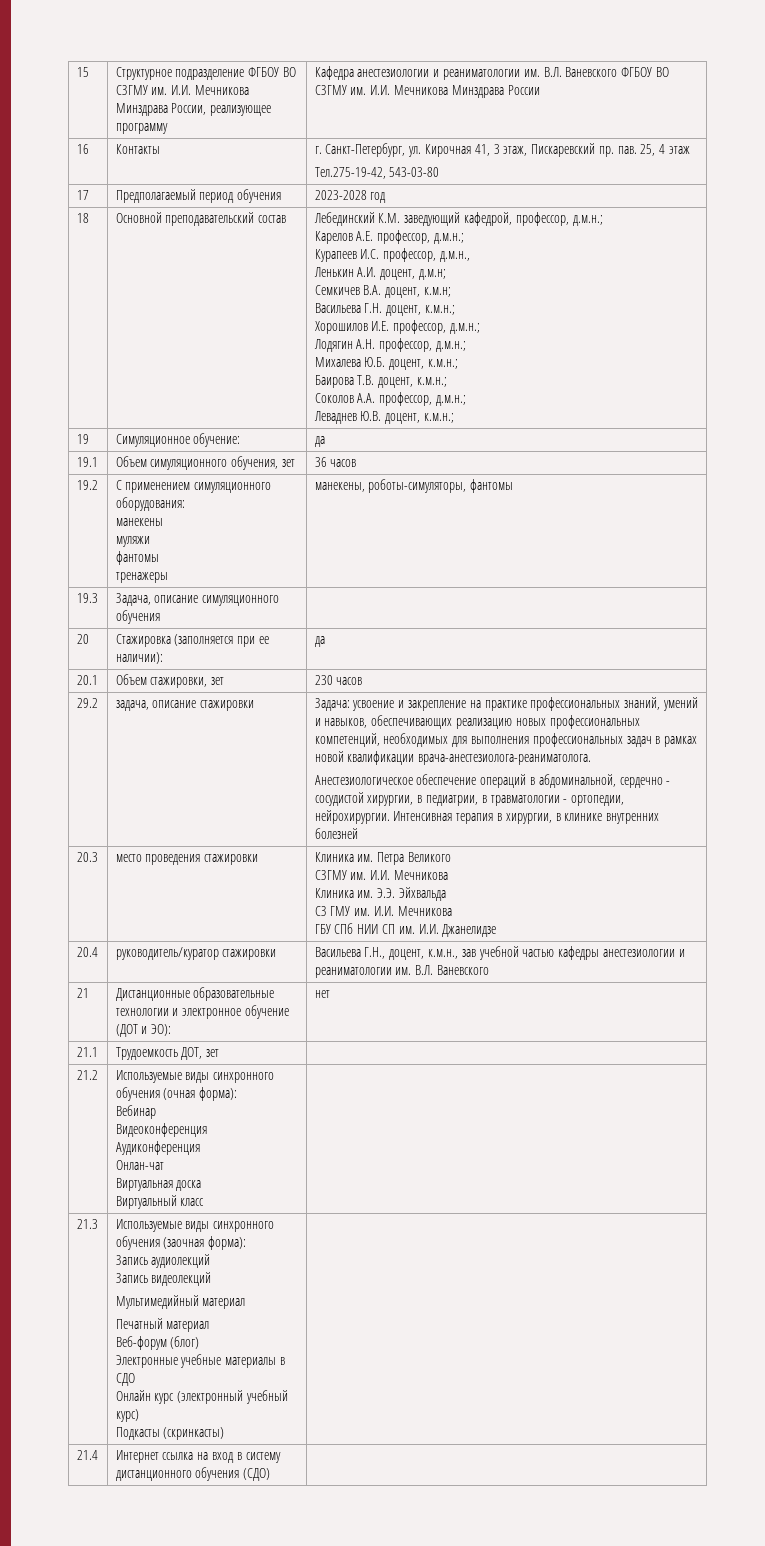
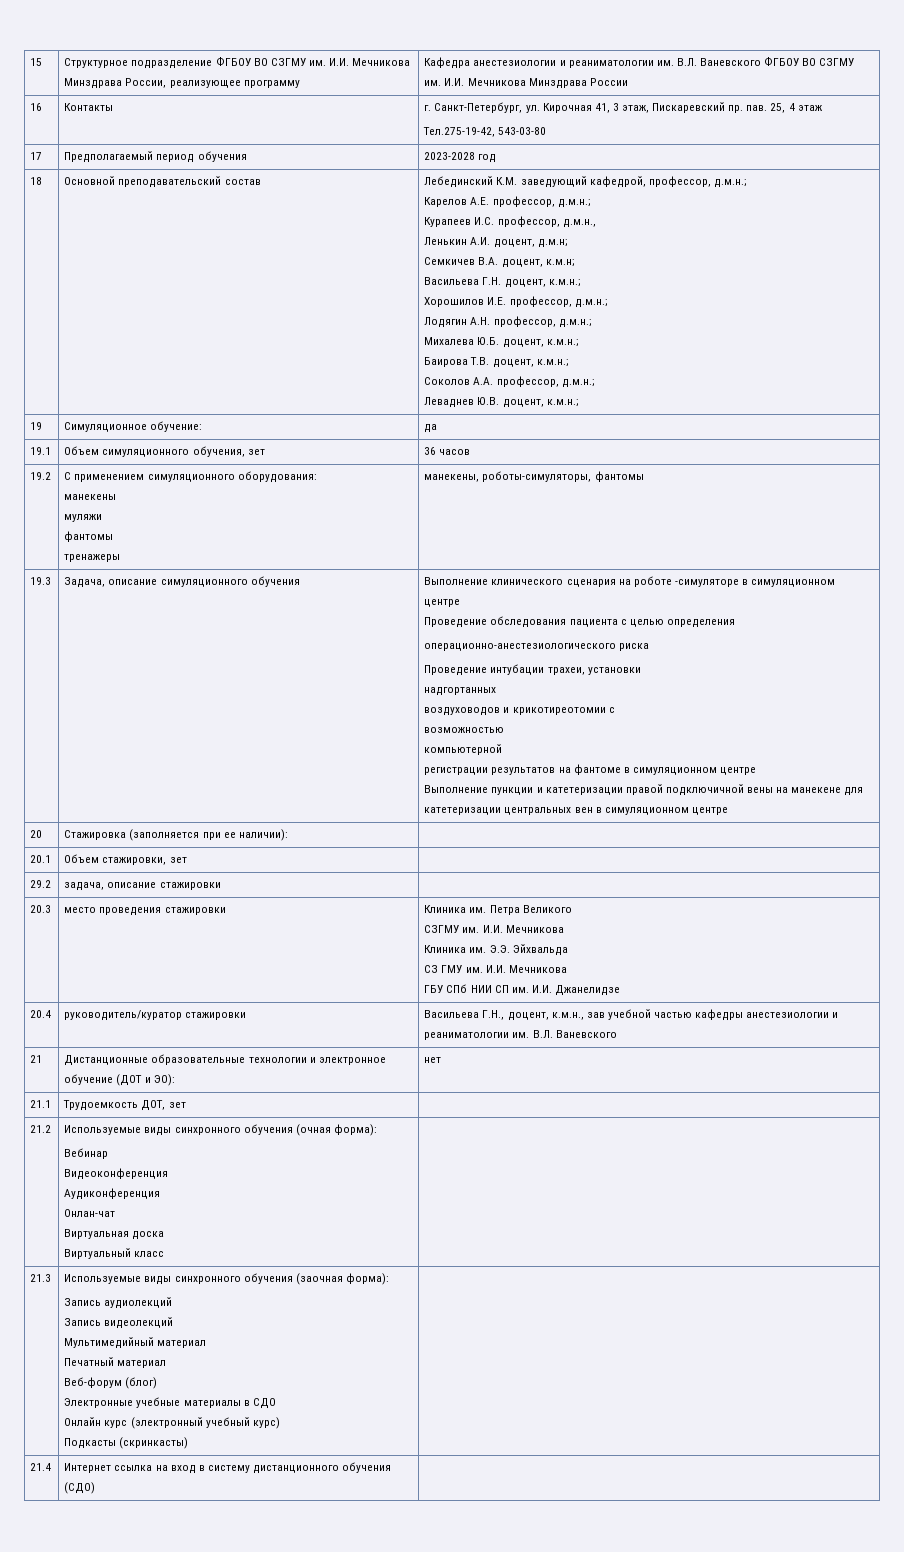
(160, 617) none -> [424,576,836,587] [424,599,461,607] [424,616,735,628] [424,643,650,651] [424,664,641,676] [424,687,497,696] [424,707,615,716] [424,727,505,733] [424,744,503,755] [424,764,757,775] [424,784,864,796] [424,807,728,815] Выполнение клинического сценария на роботе -симуляторе в симуляционном центре // Проведение обследования пациента с целью определения // операционно-анестезиологического риска // Проведение интубации трахеи, установки // надгортанных // воздуховодов и крикотиреотомии с // возможностью // компьютерной // регистрации результатов на фантоме в симуляционном центре // Выполнение пункции и катетеризации правой подключичной вены на манекене для катетеризации центральных вен в симуляционном центре
[314,636,325,647] да -> (288, 835) none
[314,675,363,685] 230 часов -> (187, 860) none
[314,697,698,711] [314,715,640,729] [314,733,698,747] [314,751,592,765] [314,774,671,788] [314,792,625,806] [314,810,660,824] [314,828,358,839] Задача: усвоение и закрепление на практике профессиональных знаний, умений и навыков, обеспечивающих реализацию новых профессиональных компетенций, необходимых для выполнения профессиональных задач в рамках новой квалификации врача-анестезиолога-реаниматолога. // Анестезиологическое обеспечение операций в абдоминальной, сердечно - сосудистой хирургии, в педиатрии, в травматологии - ортопедии, нейрохирургии. Интенсивная терапия в хирургии, в клинике внутренних болезней -> (221, 886) none

